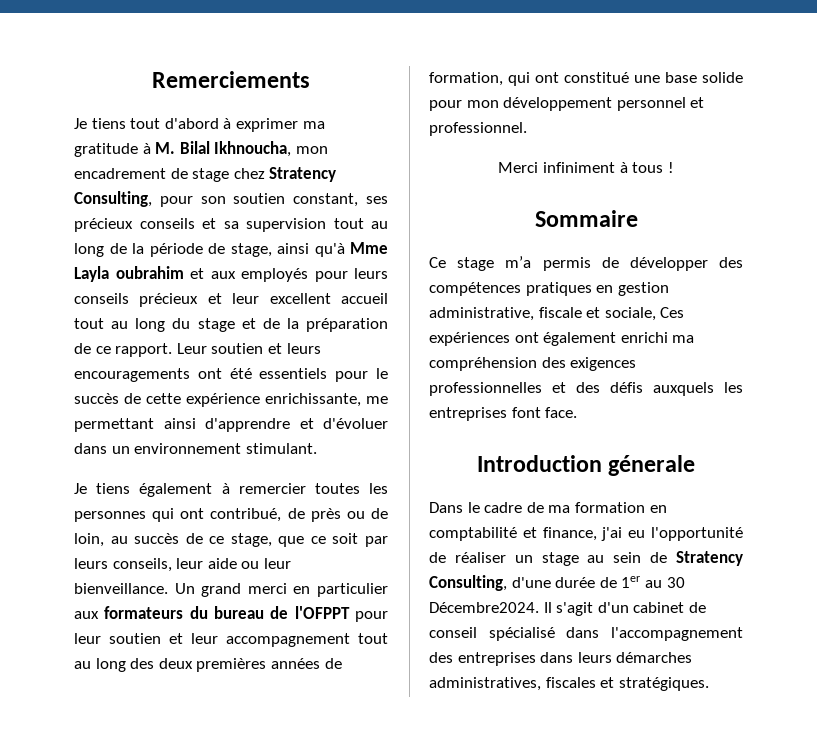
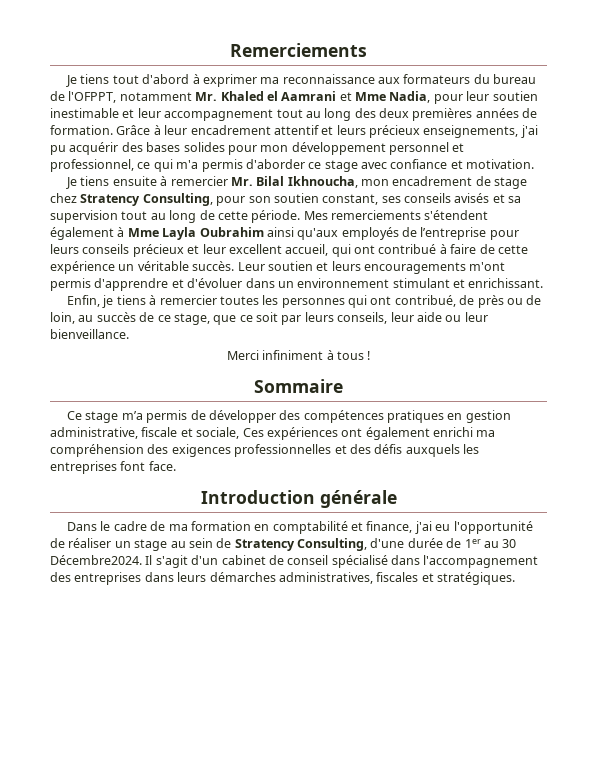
[74,142,176,157] gratitude à M. -> [282,74,537,84] [50,91,538,104] [50,108,538,121] [50,125,538,138] [50,142,465,155] [50,159,535,172] [66,176,253,189] reconnaissance aux formateurs du bureau de l'OFPPT, notamment Mr. Khaled el Aamrani et Mme Nadia, pour leur soutien inestimable et leur accompagnement tout au long des deux premières années de formation. Grâce à leur encadrement attentif et leurs précieux enseignements, j'ai pu acquérir des bases solides pour mon développement personnel et professionnel, ce qui m'a permis d'aborder ce stage avec confiance et motivation. // Je tiens ensuite à remercier Mr.
[74,218,195,232] précieux conseils -> [404,193,490,203] conseils avisés
[132,242,388,257] [74,266,308,282] la période de stage, ainsi qu'à Mme Layla oubrahim et aux employés -> [217,210,489,223] [50,227,487,240] cette période. Mes remerciements s'étendent également à Mme Layla Oubrahim ainsi qu'aux employés de l’entreprise
[341,293,388,304] [74,318,388,332] [74,343,173,357] accueil tout au long du stage et de la préparation de ce rapport. -> [285,244,528,257] [50,261,235,274] accueil, qui ont contribué à faire de cette expérience un véritable succès.
[197,368,389,382] [74,393,388,407] [74,418,196,432] ont été essentiels pour le succès de cette expérience enrichissante, me permettant ainsi -> [469,262,506,271] [50,278,91,291] m'ont permis
[245,443,317,454] [74,483,213,497] stimulant. // Je tiens également -> [392,278,544,288] [67,295,146,308] stimulant et enrichissant. // Enfin, je tiens
[174,583,388,597] [74,606,388,622] [74,633,388,647] [74,658,342,672] [429,72,743,86] [429,97,705,111] [429,122,527,136] Un grand merci en particulier aux formateurs du bureau de l'OFPPT pour leur soutien et leur accompagnement tout au long des deux premières années de formation, qui ont constitué une base solide pour mon développement personnel et professionnel. -> (129, 334) none
[608,455,696,476] génerale -> [319,490,397,508] générale

